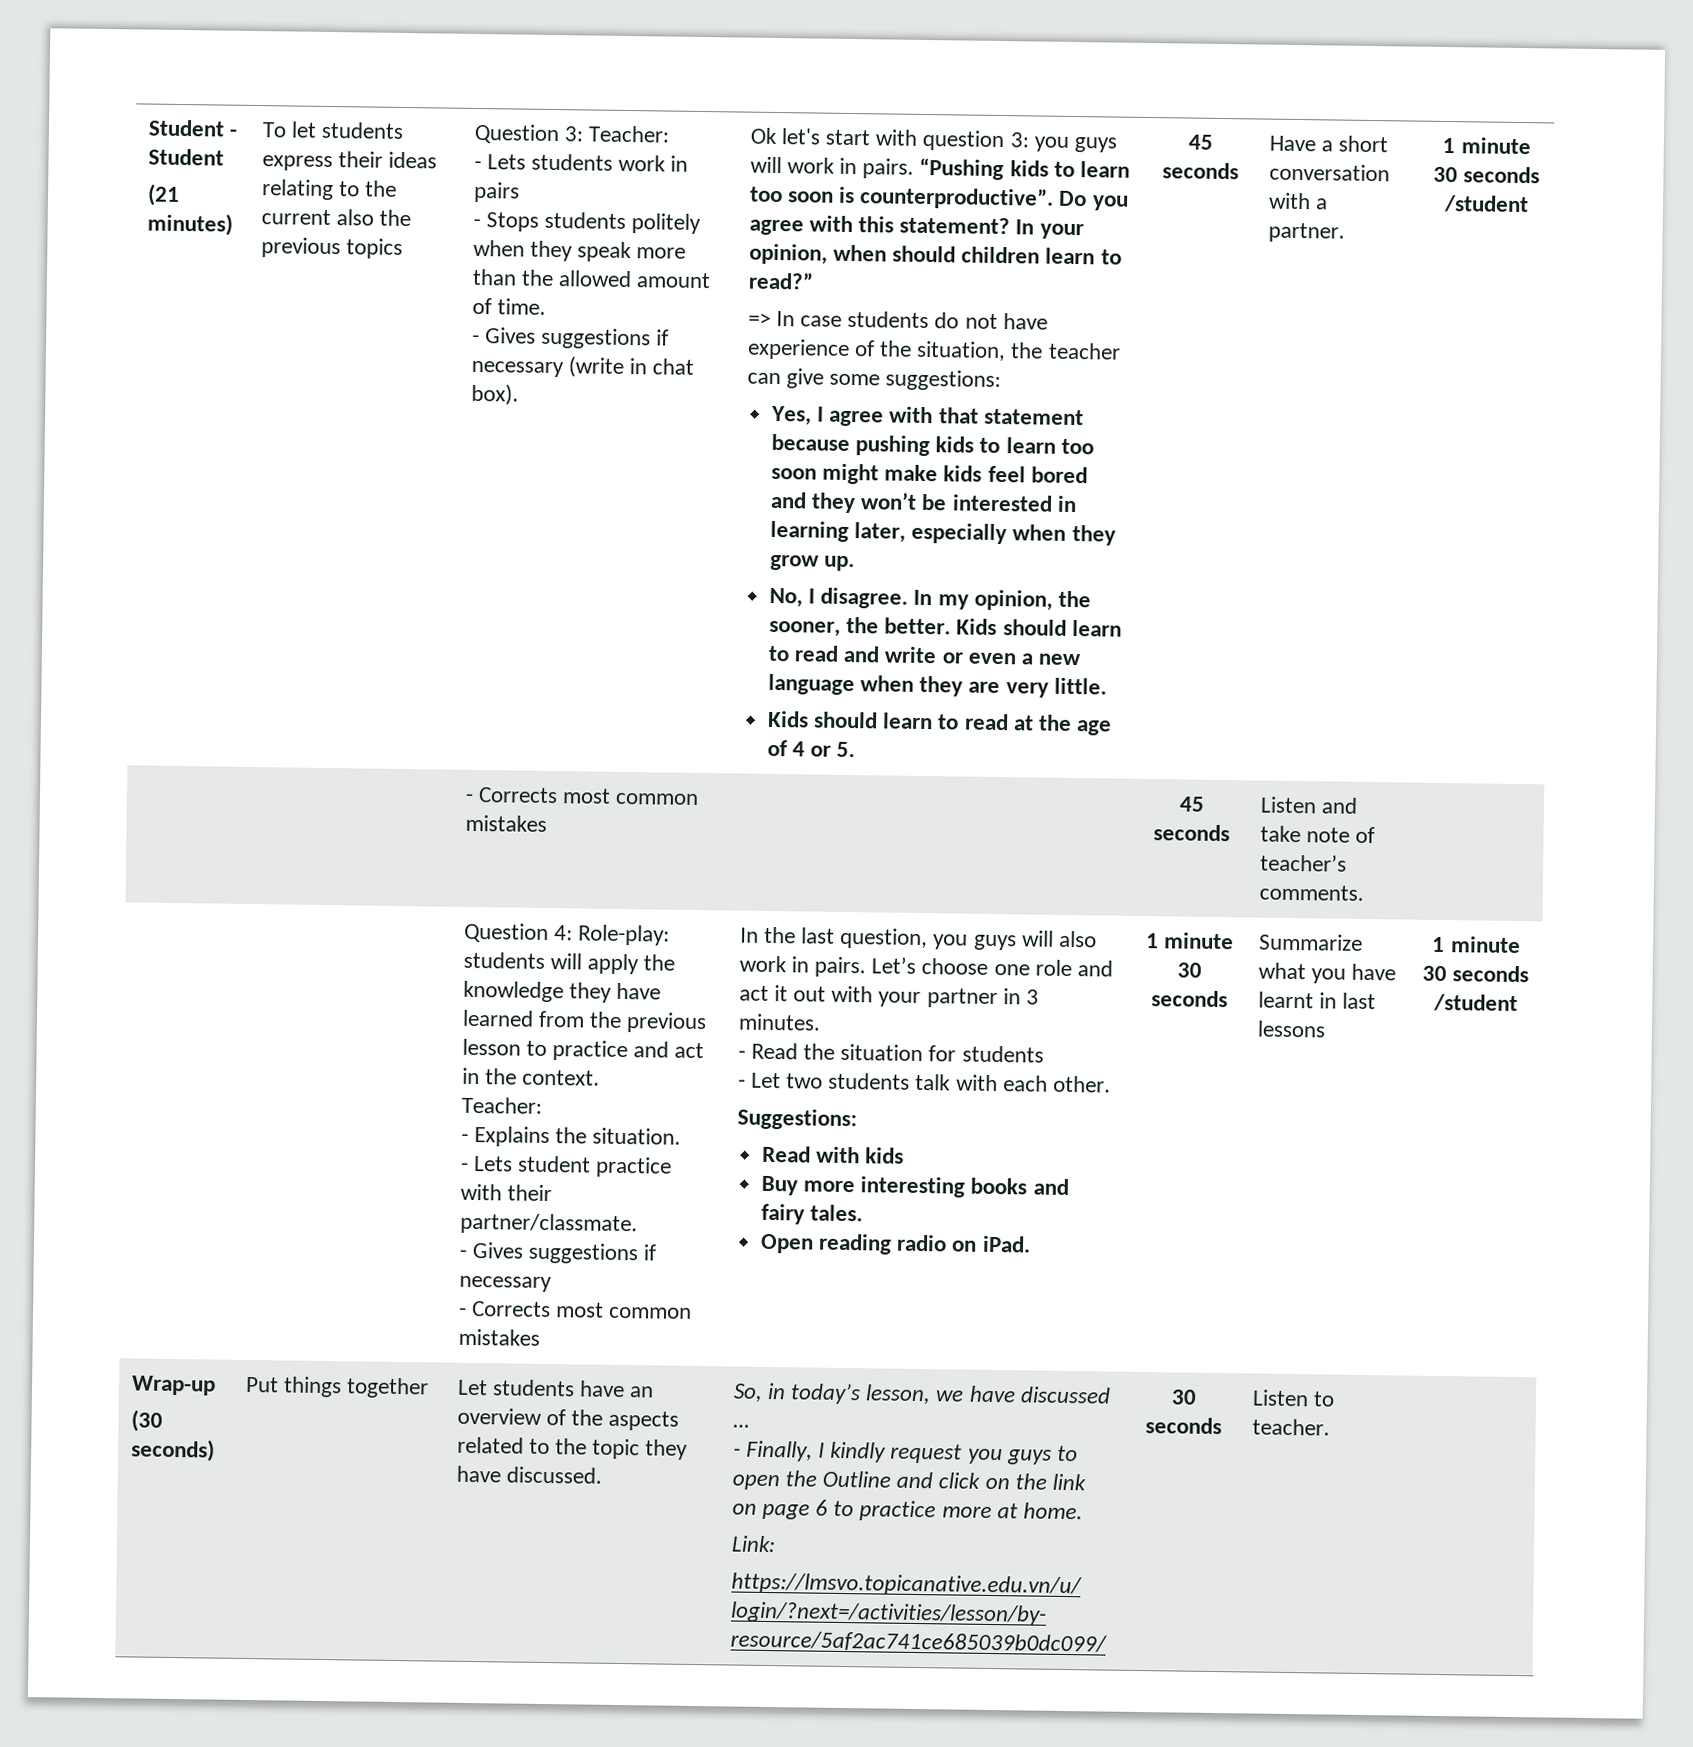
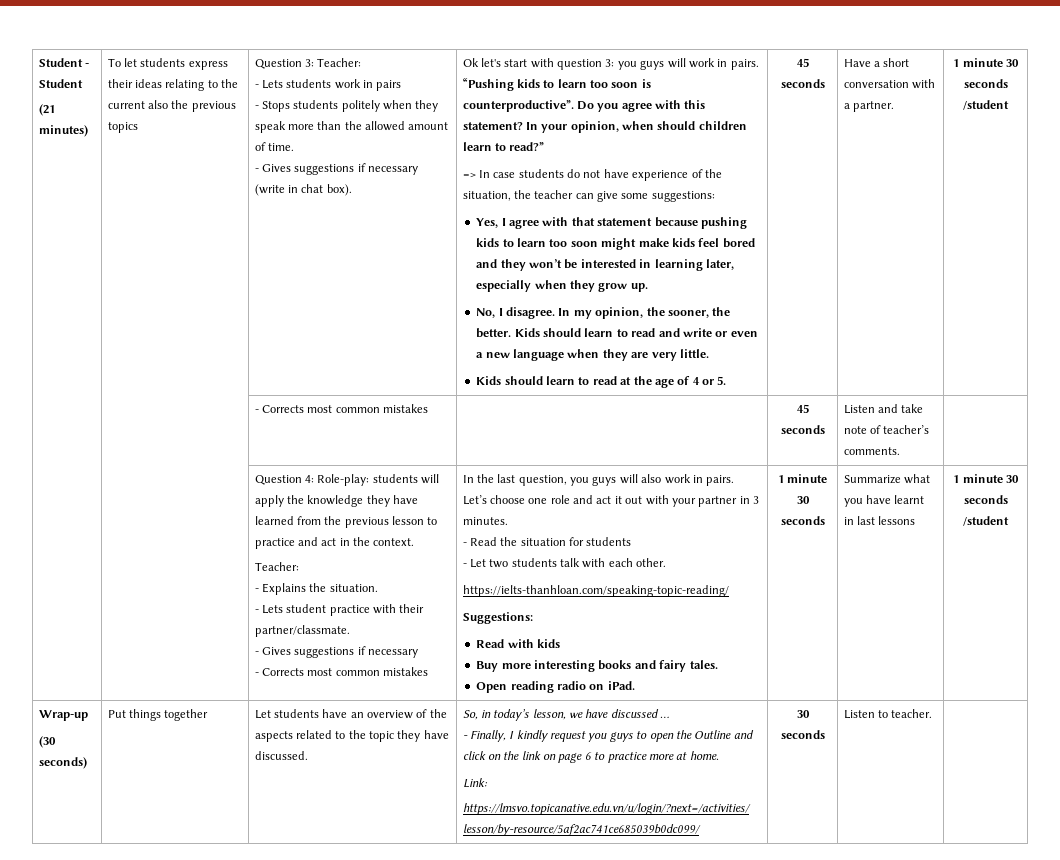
(1111, 1084) none -> [462,585,729,597] // https://ielts-thanhloan.com/speaking-topic-reading/

